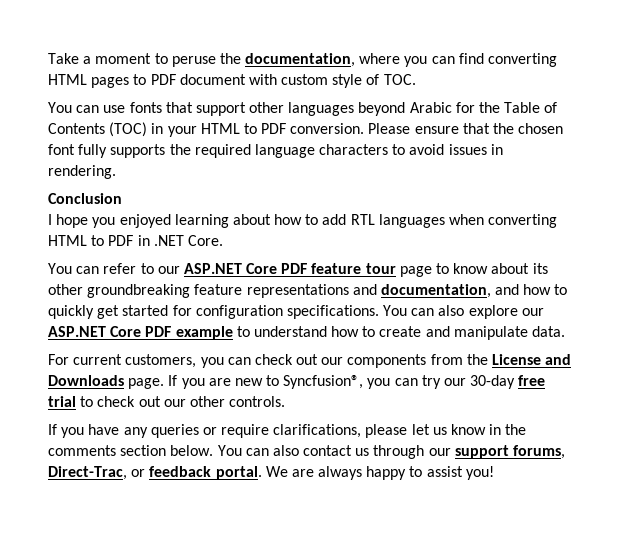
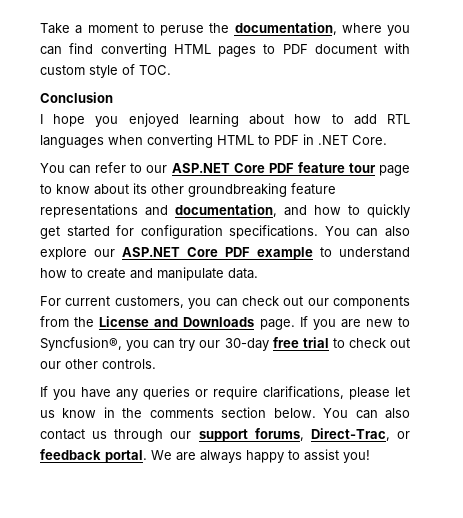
[48,102,558,116] [48,122,564,137] [48,144,503,158] [48,165,116,179] // You can use fonts that support other languages beyond Arabic for the Table of Contents (TOC) in your HTML to PDF conversion. Please ensure that the chosen font fully supports the required language characters to avoid issues in rendering. -> (171, 70) none

